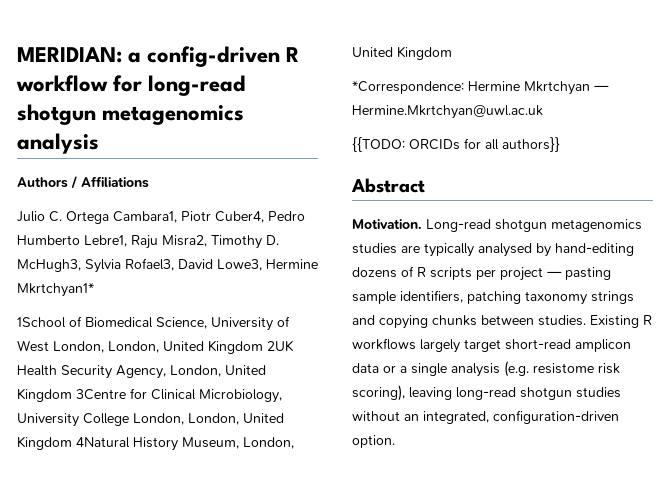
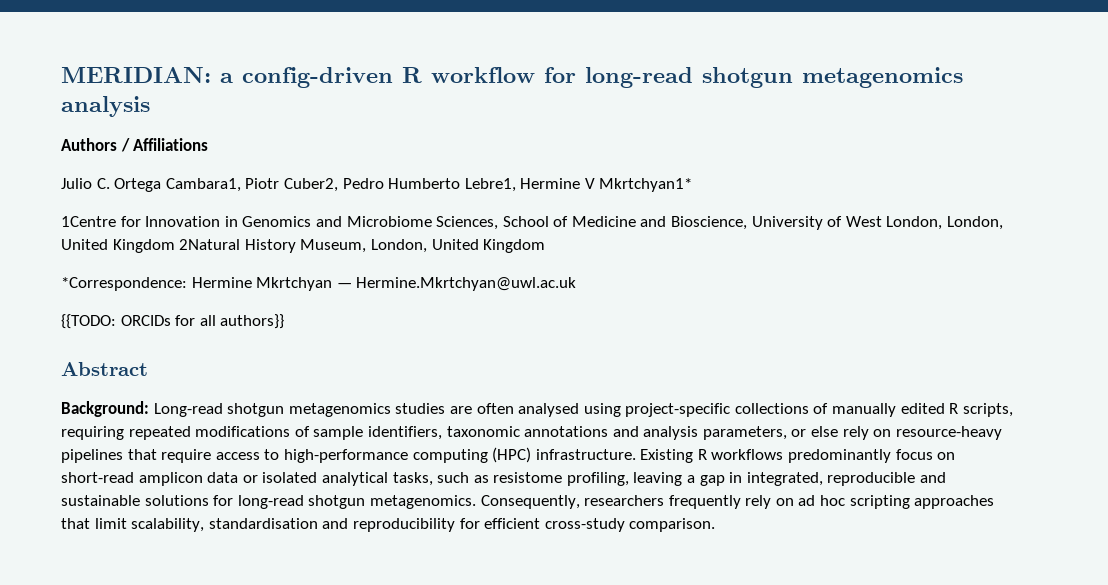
[215,211,264,223] Cuber4, -> [283,178,338,192] Cuber2,
[131,235,279,249] [17,258,318,273] [17,283,94,297] [17,316,207,329] Raju Misra2, Timothy D. McHugh3, Sylvia Rofael3, David Lowe3, Hermine Mkrtchyan1* // 1School of Biomedical Science, -> [520,178,693,192] [61,216,748,230] Hermine V Mkrtchyan1* // 1Centre for Innovation in Genomics and Microbiome Sciences, School of Medicine and Bioscience,
[267,340,294,352] [17,365,266,379] [17,388,282,403] [17,413,284,427] [17,436,130,450] 2UK Health Security Agency, London, United Kingdom 3Centre for Clinical Microbiology, University College London, London, United Kingdom 4Natural -> [179,239,241,250] 2Natural
[352,219,422,229] Motivation. -> [61,401,149,417] Background:
[424,243,634,257] [352,266,611,281] [352,290,634,305] [352,315,652,329] [352,338,631,353] [352,361,620,377] [352,385,621,401] [352,410,619,424] [352,435,395,448] typically analysed by hand-editing dozens of R scripts per project — pasting sample identifiers, patching taxonomy strings and copying chunks between studies. Existing R workflows largely target short-read amplicon data or a single analysis (e.g. resistome risk scoring), leaving long-read shotgun studies without an integrated, configuration-driven option. -> [476,403,1013,417] [61,426,1002,440] [61,447,956,463] [61,472,947,486] [61,495,995,509] [61,518,716,532] often analysed using project-specific collections of manually edited R scripts, requiring repeated modifications of sample identifiers, taxonomic annotations and analysis parameters, or else rely on resource-heavy pipelines that require access to high-performance computing (HPC) infrastructure. Existing R workflows predominantly focus on short-read amplicon data or isolated analytical tasks, such as resistome profiling, leaving a gap in integrated, reproducible and sustainable solutions for long-read shotgun metagenomics. Consequently, researchers frequently rely on ad hoc scripting approaches that limit scalability, standardisation and reproducibility for efficient cross-study comparison.

